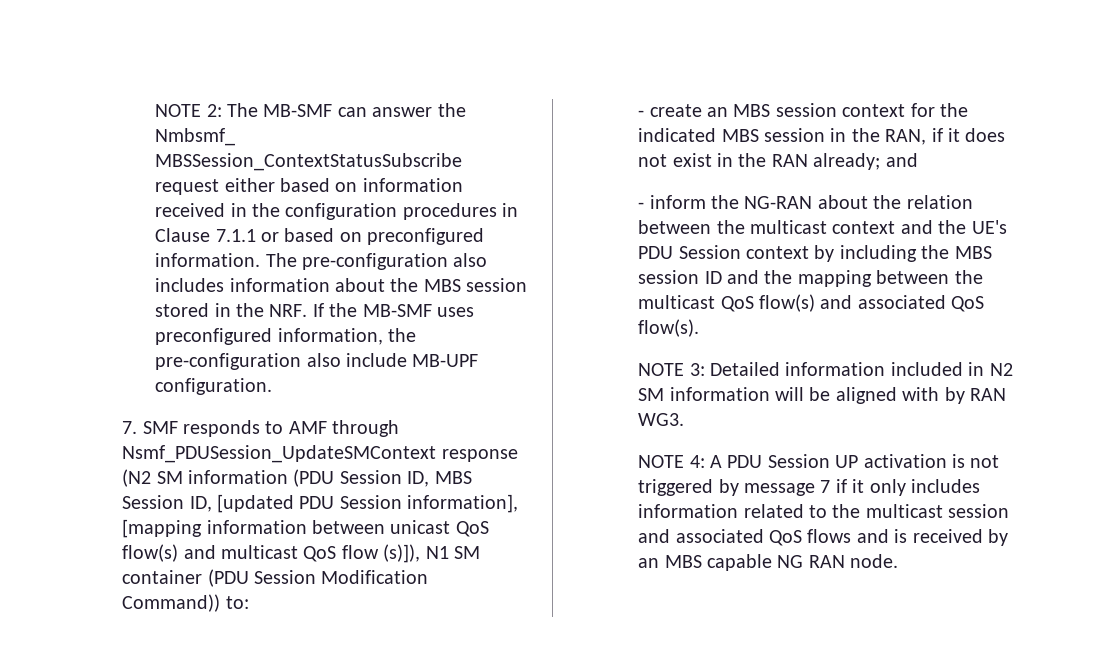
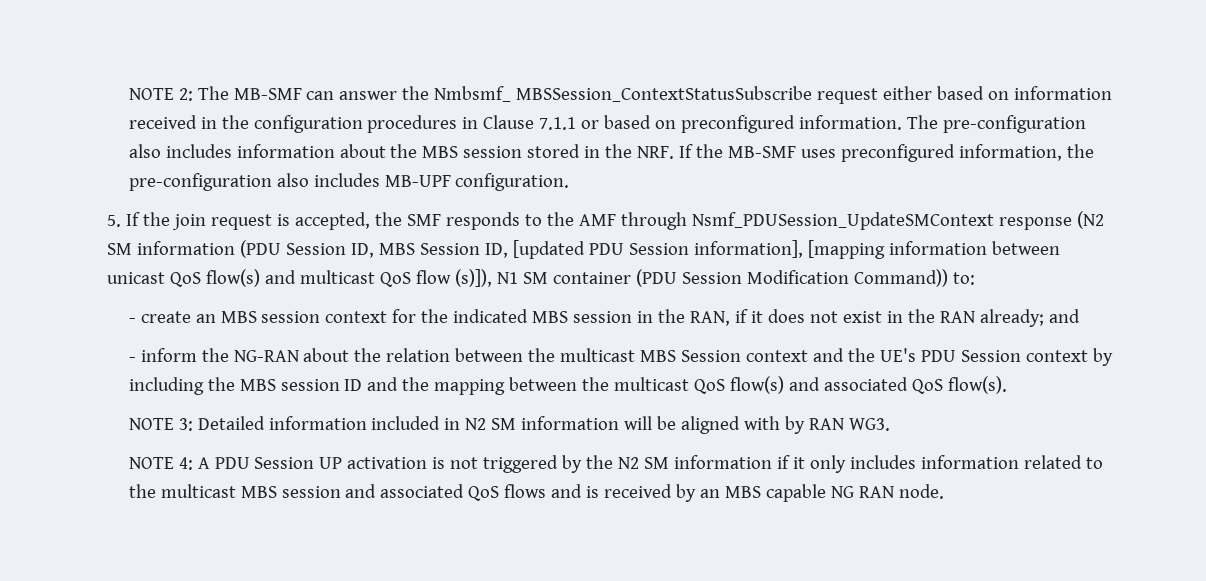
[346,353,408,367] include -> [313,173,380,187] includes
[122,421,138,434] 7. -> [107,212,403,230] 5. If the join request is accepted, the
(284, 427) none -> [547,212,575,226] the
(828, 227) none -> [640,350,742,362] MBS Session
[744,480,831,496] message 7 -> [586,455,773,469] the N2 SM information
(943, 511) none -> [240,486,277,498] MBS

